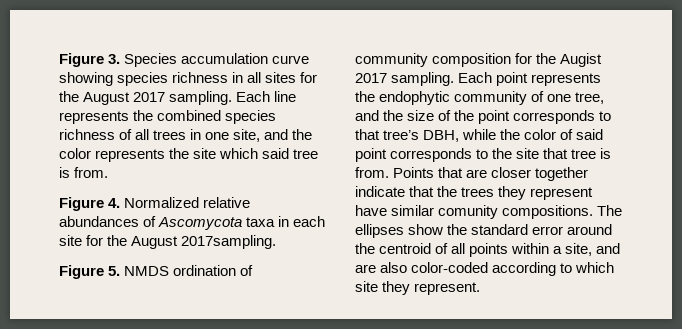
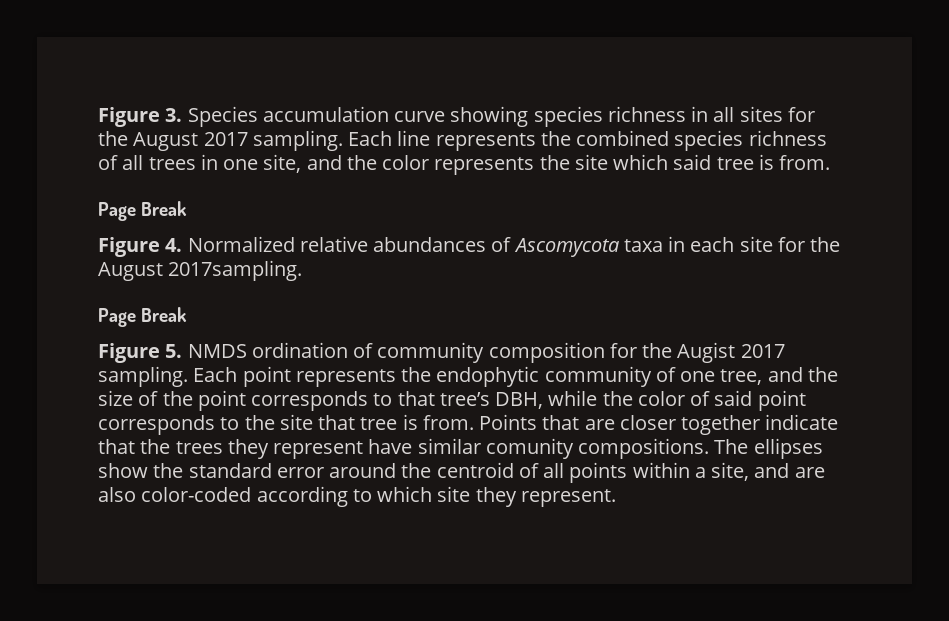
(109, 172) none -> [98,201,188,221] // Page Break
(277, 242) none -> [98,307,188,327] // Page Break

